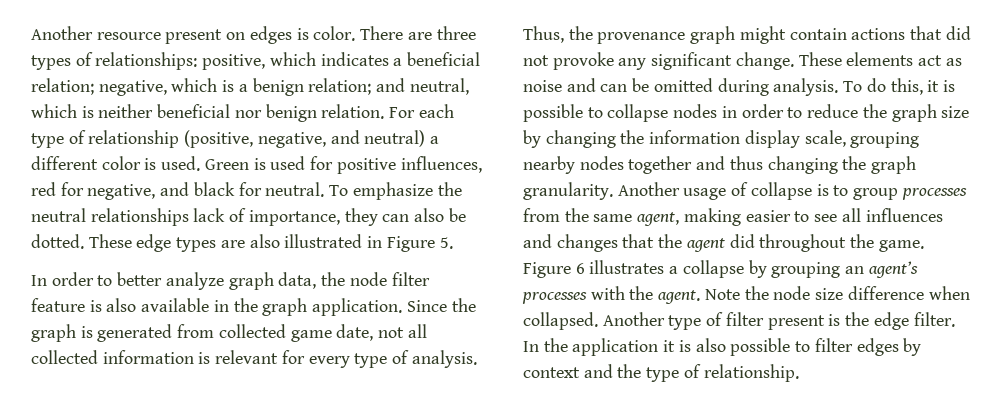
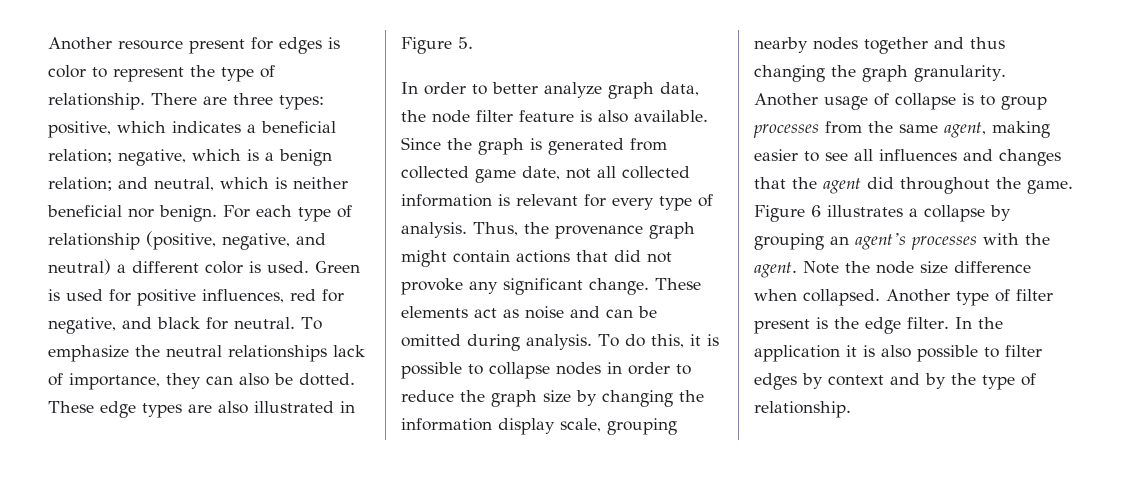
[226,32,246,40] on -> [251,37,273,50] for
[313,26,476,41] [31,52,198,70] color. There are three types of relationships: -> [48,65,275,82] [48,93,324,110] color to represent the type of relationship. There are three types:
[265,104,385,122] benign relation. -> [159,205,217,222] benign.
[141,298,403,316] available in the graph application. -> [634,110,708,122] available.
(613, 371) none -> [925,373,946,389] by

